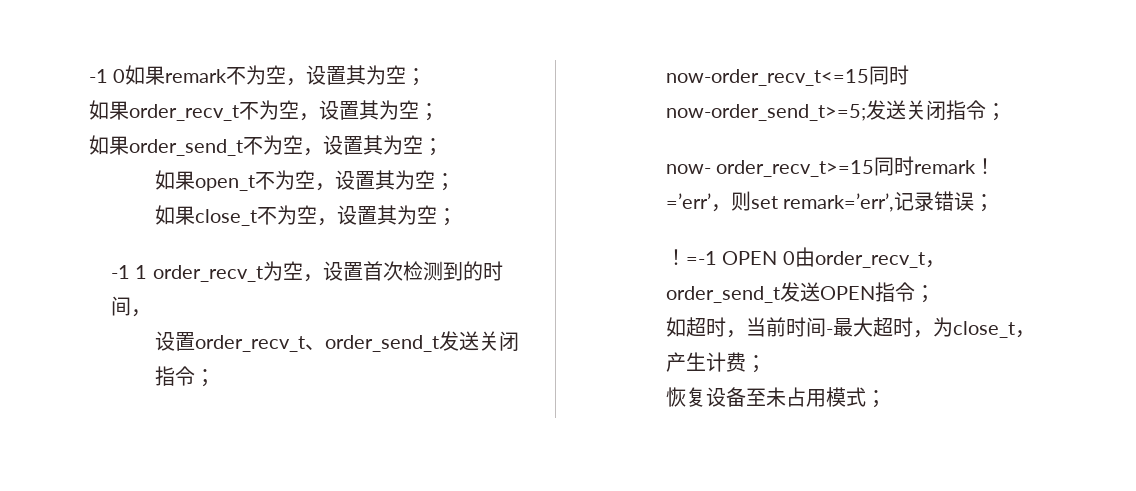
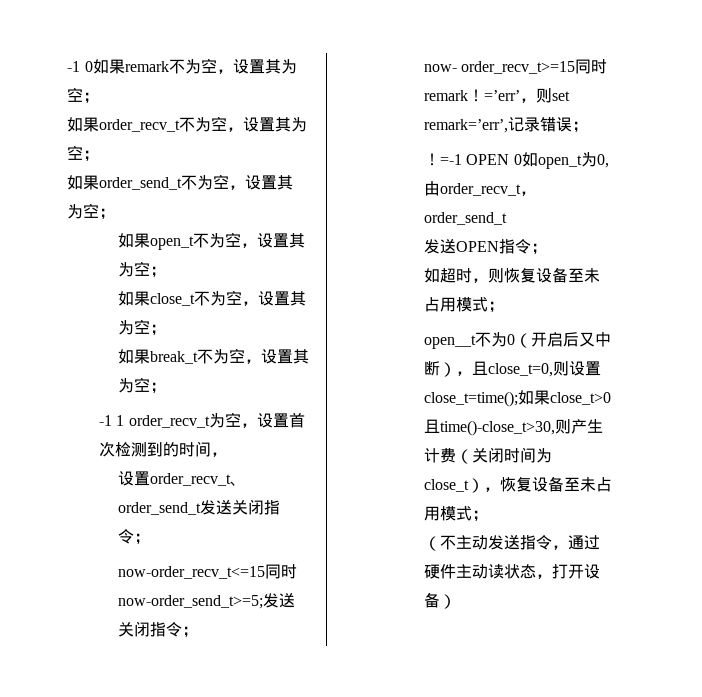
(458, 217) none -> [117,348,309,364] [117,377,166,394] // 如果break_t不为空，设置其为空；
(795, 258) none -> [521,152,609,169] 如open_t为0,
(781, 294) none -> (507, 218) //
[746,317,1036,338] [666,352,767,373] [666,387,887,408] 当前时间-最大超时，为close_t，产生计费； // 恢复设备至未占用模式； -> [487,267,600,283] [423,297,504,313] [423,332,611,349] [423,361,601,377] [423,390,611,407] [423,419,603,436] [423,447,552,464] [423,476,612,493] [423,506,488,522] [423,534,600,551] [423,564,600,579] [423,592,456,609] 则恢复设备至未占用模式； // open__t不为0（开启后又中断），且close_t=0,则设置close_t=time();如果close_t>0且time()-close_t>30,则产生计费（关闭时间为close_t），恢复设备至未占用模式； // （不主动发送指令，通过硬件主动读状态，打开设备）

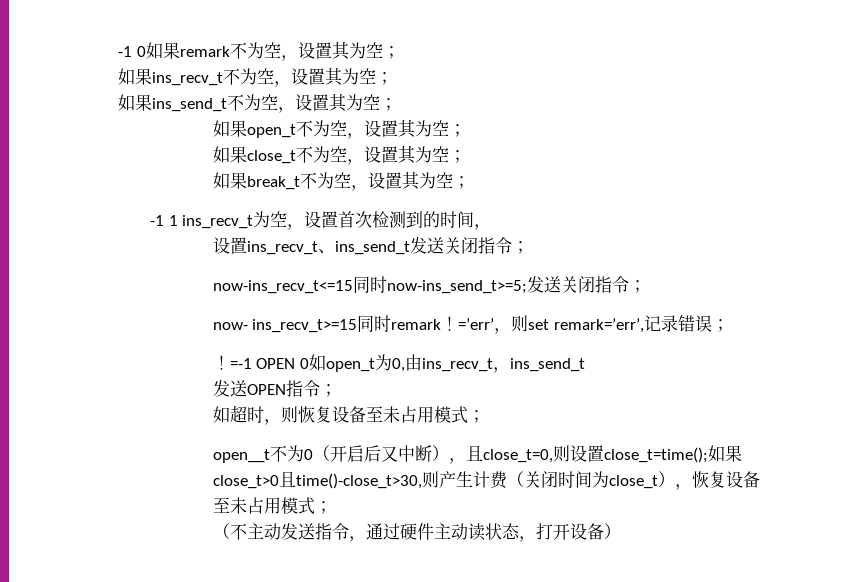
[99,116,308,132] [67,145,100,162] [67,175,183,190] order_recv_t不为空，设置其为空； // 如果order_send_t -> [152,67,394,87] [118,94,228,112] ins_recv_t不为空，设置其为空； // 如果ins_send_t
[128,415,210,428] order_recv_t -> [182,215,254,229] ins_recv_t
[149,473,246,486] [117,499,280,515] [117,529,150,545] [117,564,297,579] [117,595,263,609] order_recv_t、order_send_t发送关闭指令； // now-order_recv_t<=15同时now-order_send_t>=5; -> [246,237,529,255] [212,276,527,294] ins_recv_t、ins_send_t发送关闭指令； // now-ins_recv_t<=15同时now-ins_send_t>=5;
[461,61,576,74] order_recv_t>=15 -> [252,319,358,333] ins_recv_t>=15
[439,183,536,196] [423,212,507,225] order_recv_t，order_send_t -> [421,358,585,373] ins_recv_t，ins_send_t

